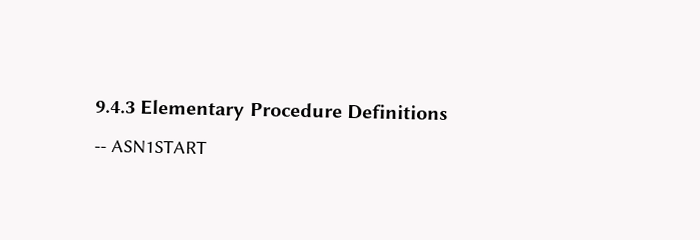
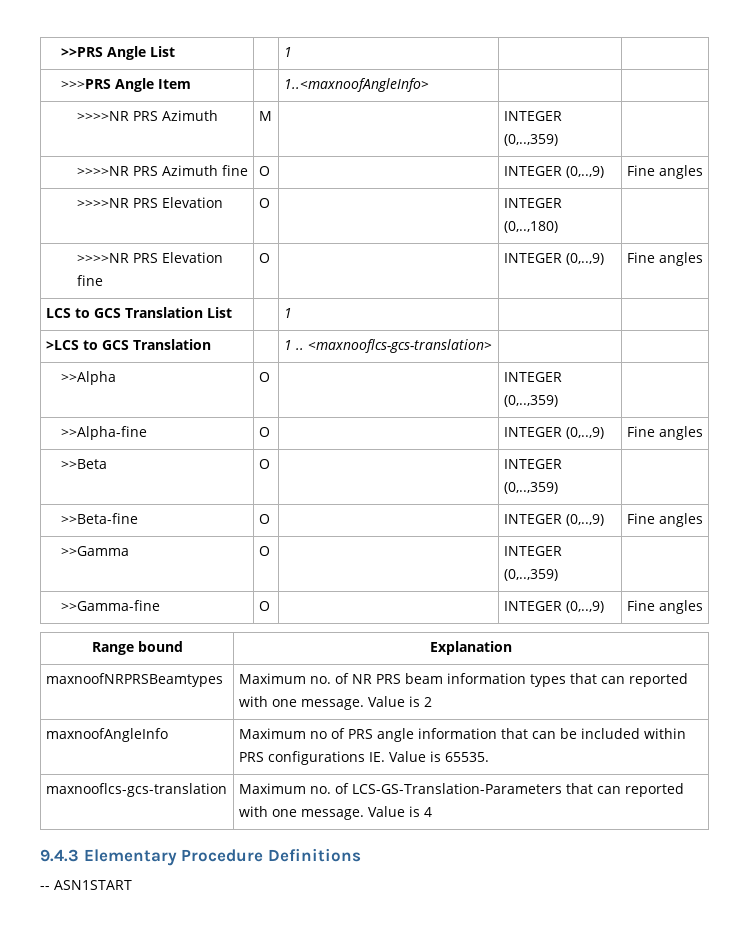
(95, 107) none -> [61,46,176,60] [283,47,292,57] [61,78,192,92] [283,78,429,92] [76,110,218,121] [258,111,272,121] [503,111,562,121] [503,134,558,146] [76,165,248,176] [258,166,270,176] [503,166,604,178] [626,165,703,179] [76,197,223,208] [258,198,270,208] [503,198,562,208] [503,221,558,233] [76,252,223,263] [76,275,103,286] [258,253,270,263] [503,253,604,265] [626,252,703,266] [45,307,232,318] [283,308,292,318] [45,339,211,350] [283,339,492,353] [61,371,117,385] [258,372,270,382] [503,372,562,382] [503,395,558,407] [61,426,148,440] [258,427,270,437] [503,427,604,439] [626,426,703,440] [61,459,108,469] [258,459,270,469] [503,459,562,469] [503,482,558,494] [61,513,139,524] [258,514,270,524] [503,514,604,526] [626,513,703,527] [61,546,130,556] [258,546,270,556] [503,546,562,556] [503,569,558,581] [61,600,161,611] [258,601,270,611] [503,601,604,613] [626,600,703,614] [91,641,183,655] [430,641,512,655] [45,673,223,687] [238,673,688,687] [238,696,432,710] [45,728,168,742] [238,728,686,742] [238,751,489,765] [45,783,227,797] [238,783,684,797] [238,806,432,820] >>PRS Angle List | | 1 | | // >>>PRS Angle Item | | 1..<maxnoofAngleInfo> | | // >>>>NR PRS Azimuth | M | | INTEGER (0,..,359) | // >>>>NR PRS Azimuth fine | O | | INTEGER (0,..,9) | Fine angles // >>>>NR PRS Elevation | O | | INTEGER (0,..,180) | // >>>>NR PRS Elevation fine | O | | INTEGER (0,..,9) | Fine angles // LCS to GCS Translation List | | 1 | | // >LCS to GCS Translation | | 1 .. <maxnooflcs-gcs-translation> | | // >>Alpha | O | | INTEGER (0,..,359) | // >>Alpha-fine | O | | INTEGER (0,..,9) | Fine angles // >>Beta | O | | INTEGER (0,..,359) | // >>Beta-fine | O | | INTEGER (0,..,9) | Fine angles // >>Gamma | O | | INTEGER (0,..,359) | // >>Gamma-fine | O | | INTEGER (0,..,9) | Fine angles // Range bound | Explanation // maxnoofNRPRSBeamtypes | Maximum no. of NR PRS beam information types that can reported with one message. Value is 2 // maxnoofAngleInfo | Maximum no of PRS angle information that can be included within PRS configurations IE. Value is 65535. // maxnooflcs-gcs-translation | Maximum no. of LCS-GS-Translation-Parameters that can reported with one message. Value is 4 //

